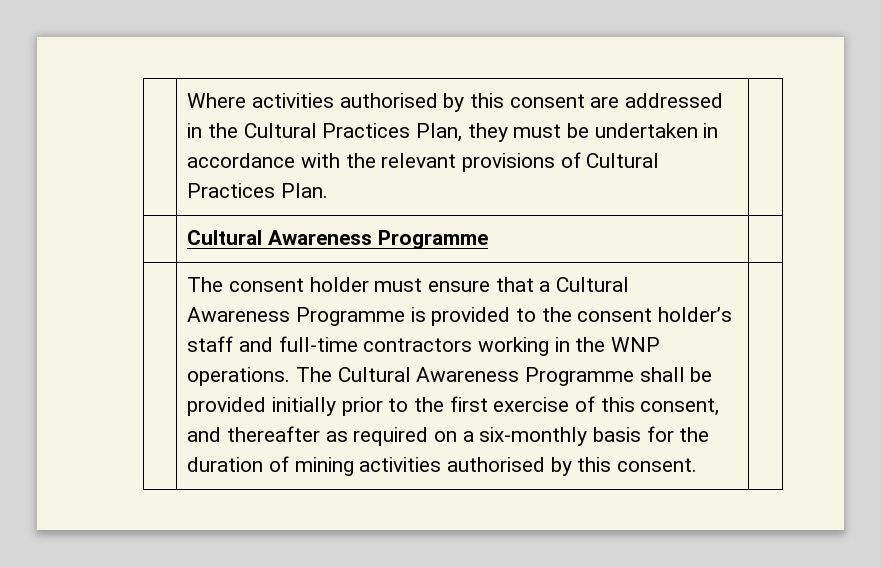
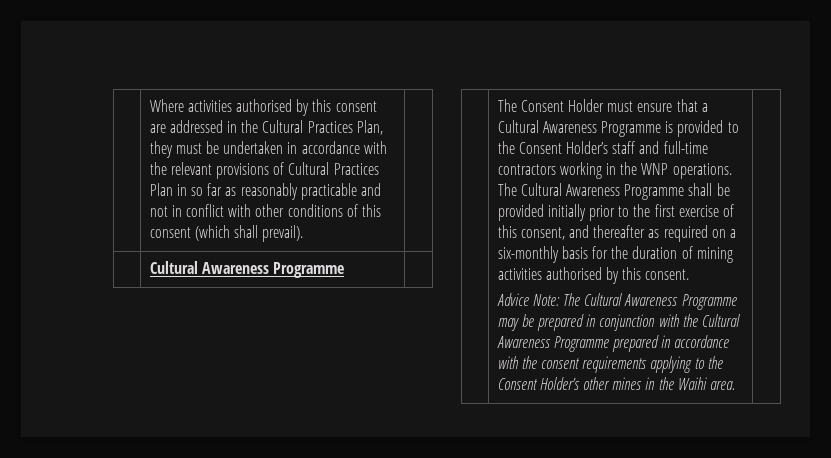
[281,183,329,198] Plan. -> [149,183,381,200] [149,204,381,217] [149,225,304,242] Plan in so far as reasonably practicable and not in conflict with other conditions of this consent (which shall prevail).
[229,277,369,292] consent holder -> [520,99,605,112] Consent Holder
[577,307,733,322] consent holder’s -> [518,141,609,154] Consent Holder’s
(698, 465) none -> [496,293,737,310] [497,314,740,331] [496,335,730,352] [497,356,723,373] [497,377,735,390] // Advice Note: The Cultural Awareness Programme may be prepared in conjunction with the Cultural Awareness Programme prepared in accordance with the consent requirements applying to the Consent Holder’s other mines in the Waihi area.

